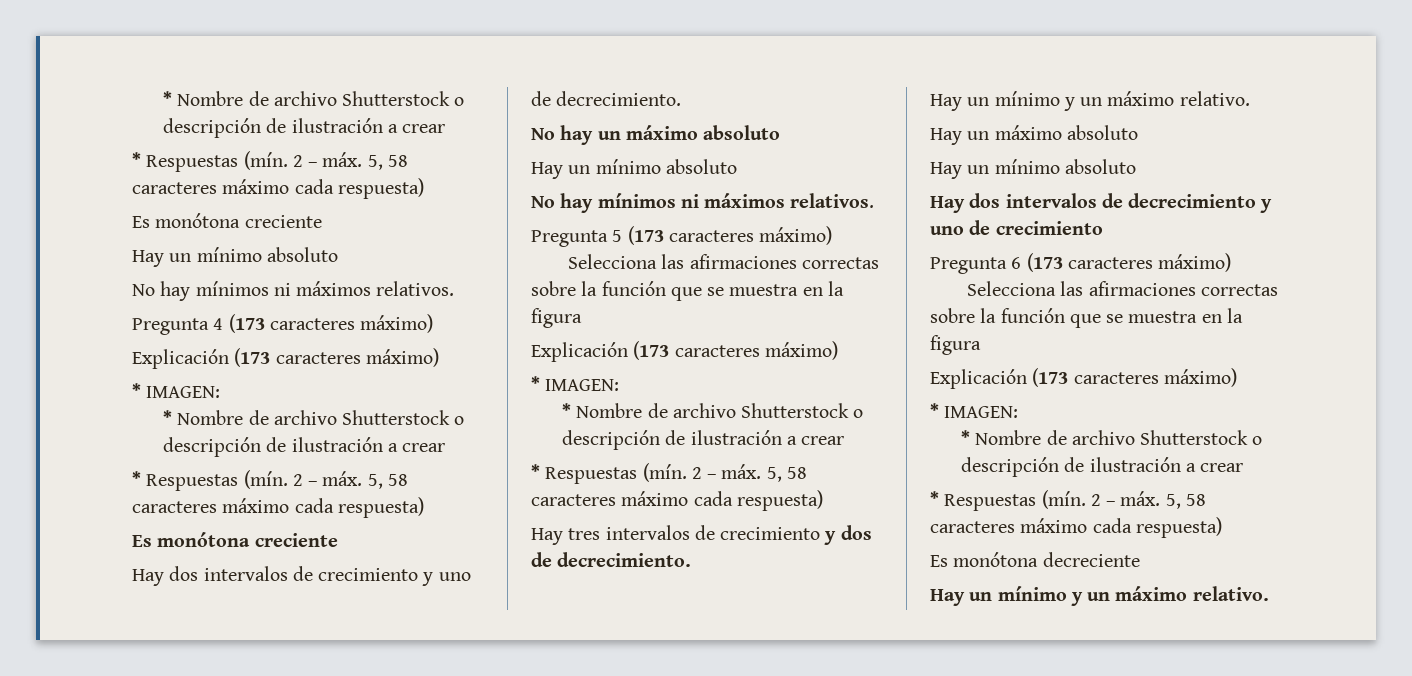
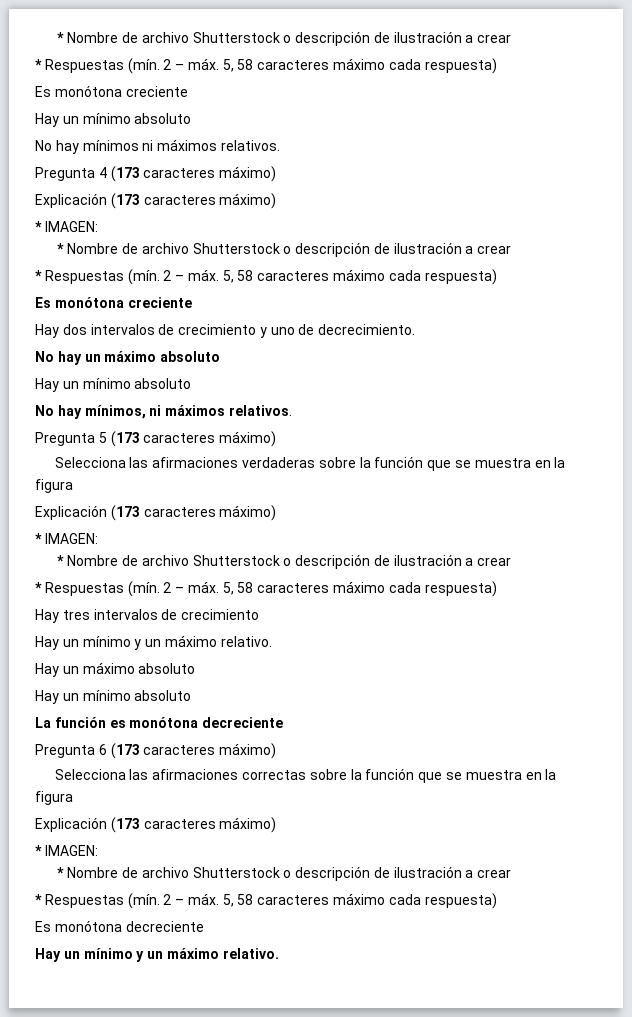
[597,193,676,208] mínimos -> [84,405,146,419] mínimos,
[801,257,879,269] correctas -> [242,457,316,468] verdaderas
[824,525,872,545] [531,552,692,567] y dos de decrecimiento. -> (260, 614) none
[930,193,1273,213] [930,220,1103,235] Hay dos intervalos de decrecimiento y uno de crecimiento -> [35,717,284,728] La función es monótona decreciente

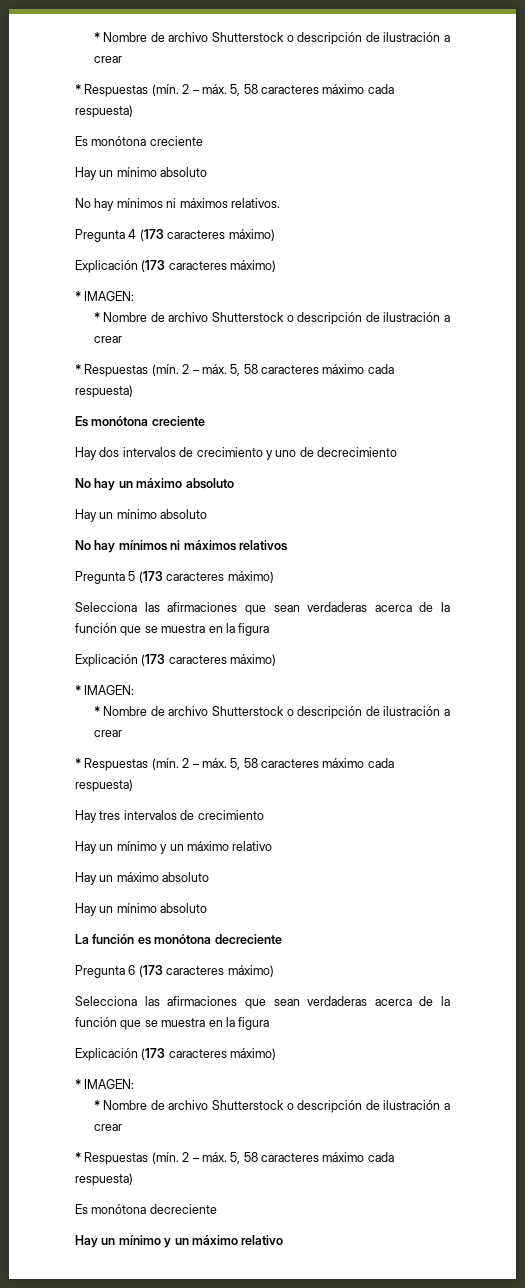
[318,324,416,335] decrecimiento. -> [317,447,397,457] decrecimiento
[84,405,292,419] mínimos, ni máximos relativos. -> [118,540,287,551] mínimos ni máximos relativos
[242,457,356,468] verdaderas sobre -> [244,602,434,615] que sean verdaderas acerca de
[220,636,272,647] relativo. -> [232,841,273,851] relativo
[242,769,347,780] correctas sobre -> [244,996,434,1009] que sean verdaderas acerca de
[222,948,279,959] relativo. -> [241,1235,284,1245] relativo

